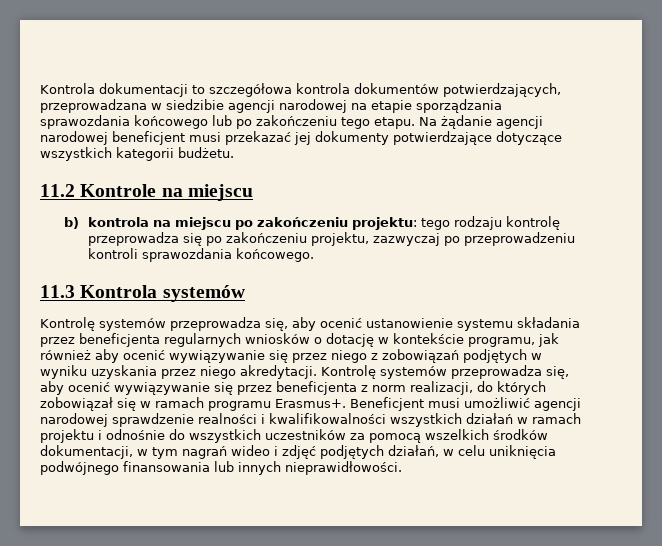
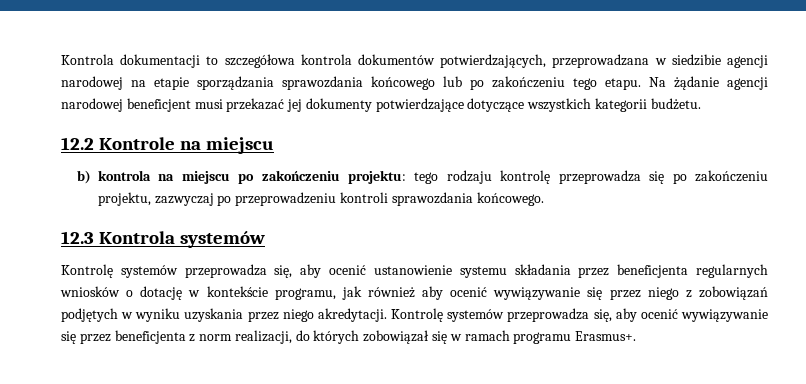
[40,184,75,197] 11.2 -> [61,137,94,150] 12.2
[40,285,75,298] 11.3 -> [61,231,94,244] 12.3
[350,397,581,411] [40,413,581,427] [40,429,548,443] [40,445,556,459] [40,461,402,475] Beneficjent musi umożliwić agencji narodowej sprawdzenie realności i kwalifikowalności wszystkich działań w ramach projektu i odnośnie do wszystkich uczestników za pomocą wszelkich środków dokumentacji, w tym nagrań wideo i zdjęć podjętych działań, w celu uniknięcia podwójnego finansowania lub innych nieprawidłowości. -> (637, 336) none

